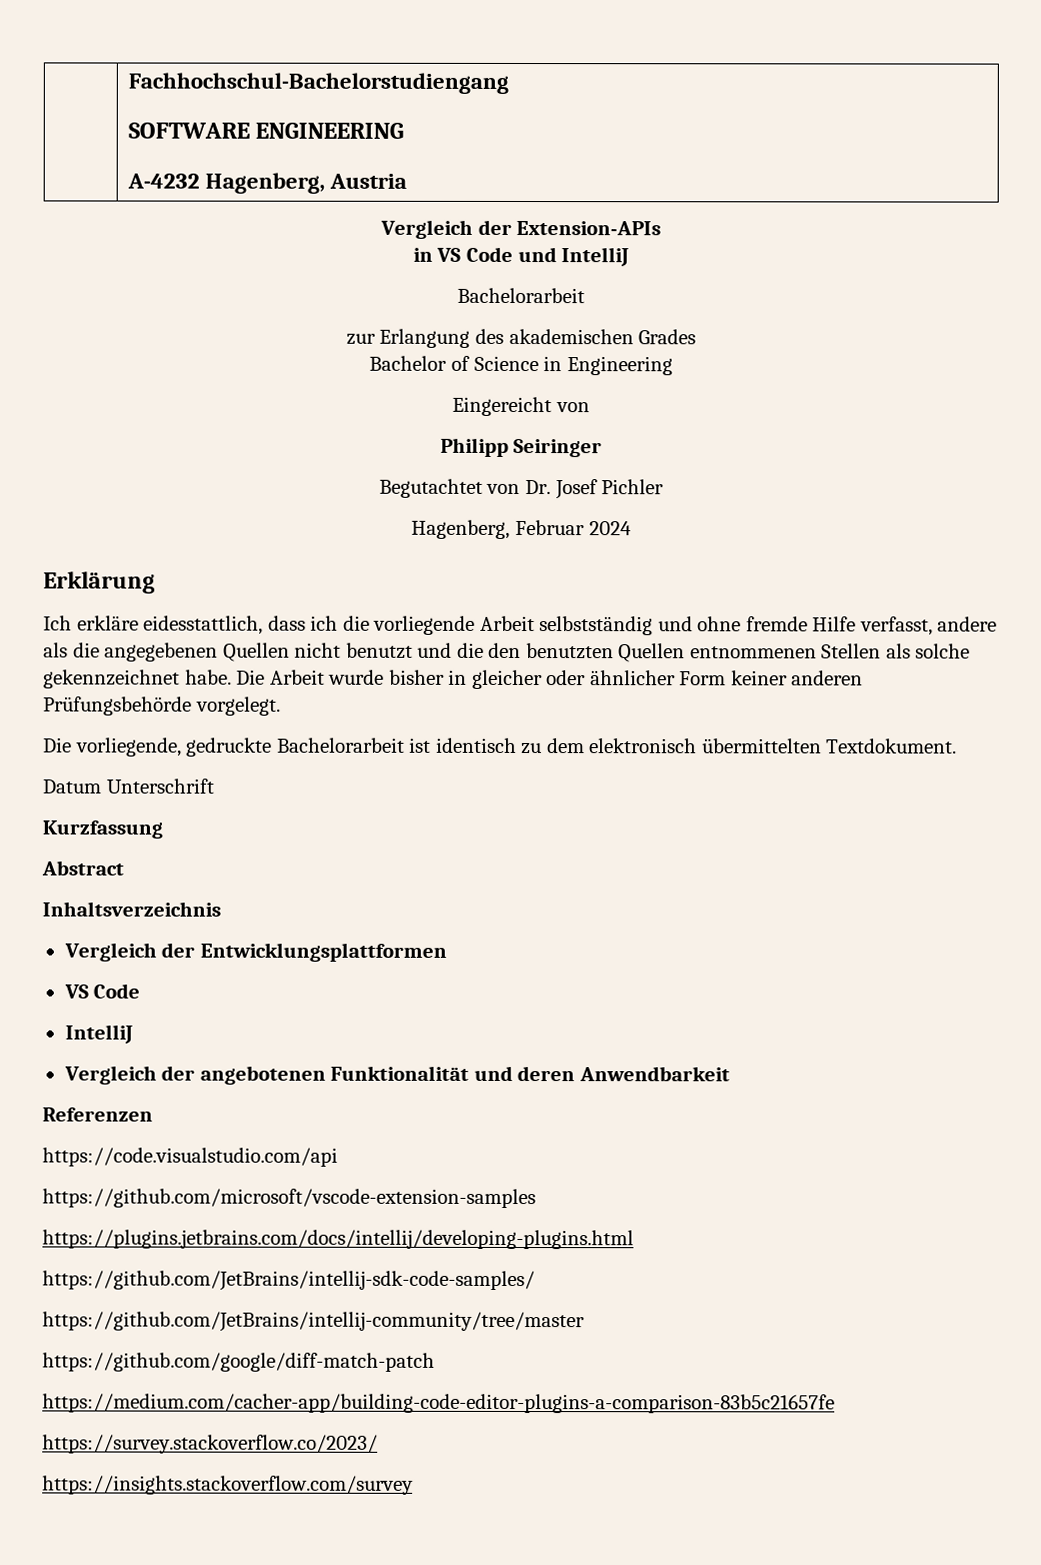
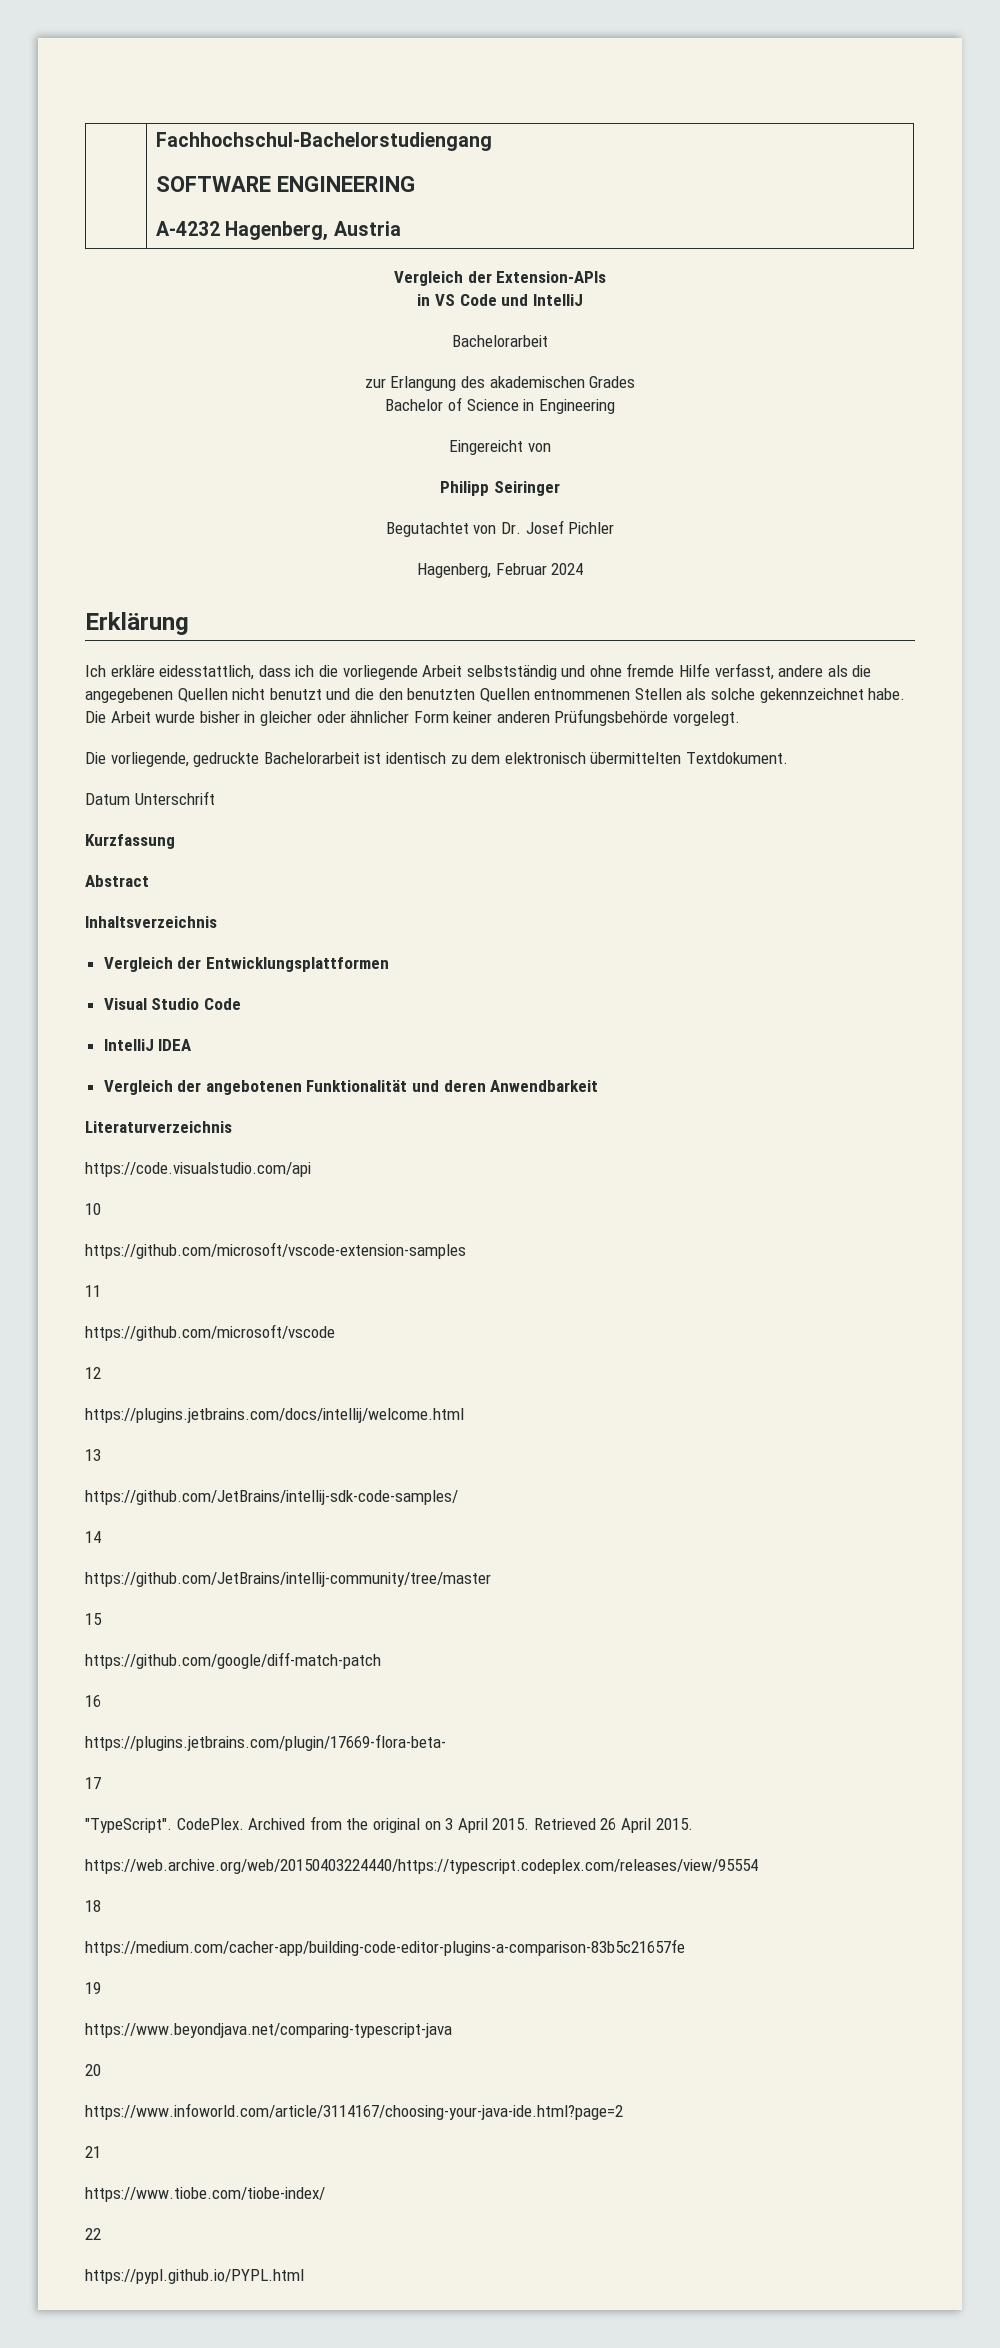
[63,984,89,999] VS -> [103,998,200,1010] Visual Studio
(133, 1034) none -> [158,1039,192,1051] IDEA
[42,1107,153,1122] Referenzen -> [85,1121,232,1133] Literaturverzeichnis
(338, 1157) none -> [85,1203,101,1215] // 10
[42,1229,634,1250] https://plugins.jetbrains.com/docs/intellij/developing-plugins.html -> [85,1285,101,1297] [85,1324,335,1341] [85,1367,101,1379] [85,1408,464,1423] [85,1449,101,1461] 11 // https://github.com/microsoft/vscode // 12 // https://plugins.jetbrains.com/docs/intellij/welcome.html // 13
(535, 1281) none -> [85,1531,101,1543] // 14
(585, 1322) none -> [85,1613,102,1625] // 15
[42,1393,835,1414] [42,1434,378,1454] [42,1475,414,1495] https://medium.com/cacher-app/building-code-editor-plugins-a-comparison-83b5c21657fe // https://survey.stackoverflow.co/2023/ // https://insights.stackoverflow.com/survey -> [85,1695,101,1707] [85,1734,446,1751] [85,1777,101,1789] [85,1816,693,1833] [85,1859,758,1874] [85,1900,101,1912] [85,1939,685,1956] [85,1982,101,1994] [85,2023,452,2038] [85,2064,101,2076] [85,2103,623,2120] [85,2146,101,2158] [85,2187,325,2202] [85,2228,101,2240] [85,2269,304,2284] 16 // https://plugins.jetbrains.com/plugin/17669-flora-beta- // 17 // "TypeScript". CodePlex. Archived from the original on 3 April 2015. Retrieved 26 April 2015. // https://web.archive.org/web/20150403224440/https://typescript.codeplex.com/releases/view/95554 // 18 // https://medium.com/cacher-app/building-code-editor-plugins-a-comparison-83b5c21657fe // 19 // https://www.beyondjava.net/comparing-typescript-java // 20 // https://www.infoworld.com/article/3114167/choosing-your-java-ide.html?page=2 // 21 // https://www.tiobe.com/tiobe-index/ // 22 // https://pypl.github.io/PYPL.html

